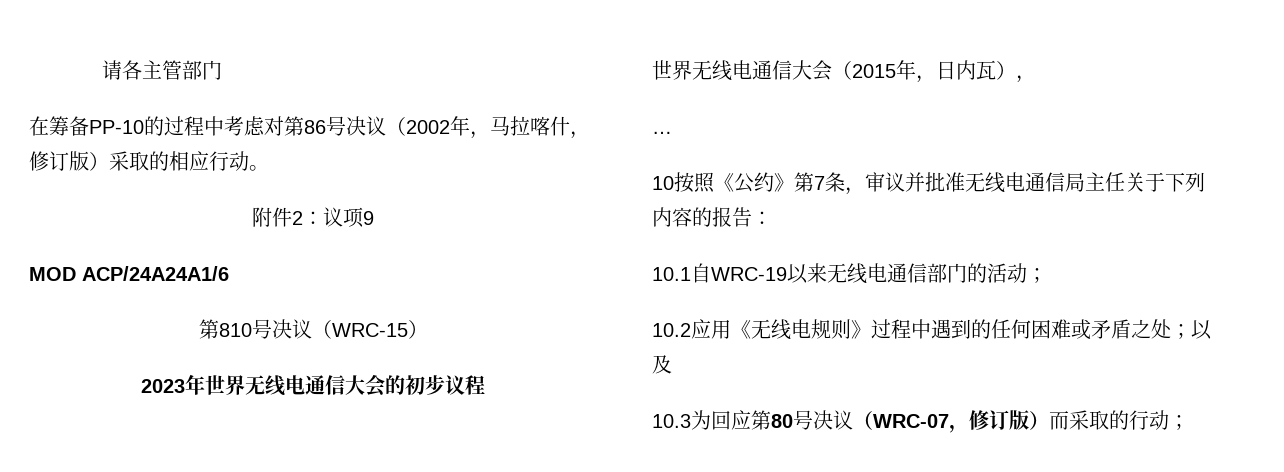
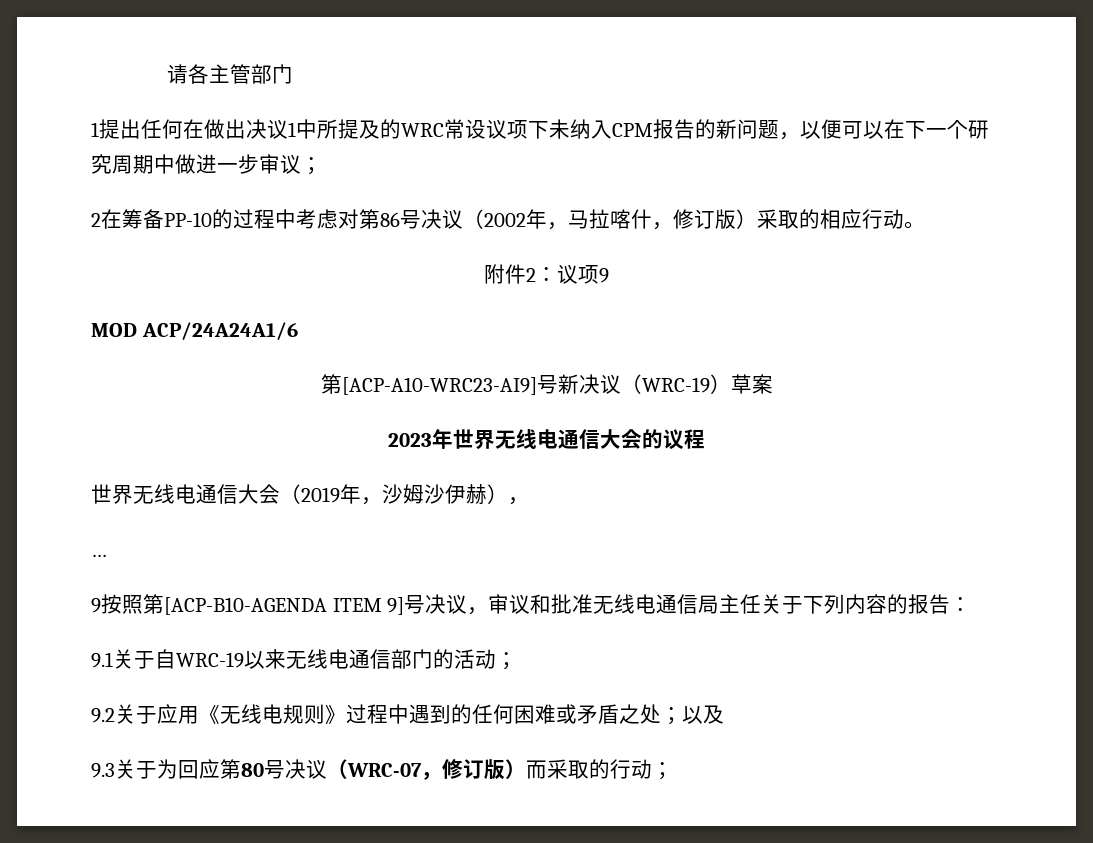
(223, 70) none -> [91,119,989,140] [91,154,322,175] [91,213,101,227] 1提出任何在做出决议1中所提及的WRC常设议项下未纳入CPM报告的新问题，以便可以在下一个研究周期中做进一步审议； // 2
[218,319,428,339] 810号决议（WRC-15） -> [341,374,773,395] [ACP-A10-WRC23-AI9]号新决议（WRC-19）草案
[405,375,445,395] 初步 -> (663, 439) none
[852,60,1036,83] [652,131,672,134] [652,172,925,195] 2015年，日内瓦）， // … // 10按照《公约》第7条，审议并 -> [301,484,529,505] [91,554,107,557] [91,594,552,615] 2019年，沙姆沙伊赫）， // … // 9按照第[ACP-B10-AGENDA ITEM 9]号决议，审议和
[652,267,691,281] 10.1 -> [91,649,155,669] 9.1关于
[652,323,691,337] 10.2 -> [91,704,157,724] 9.2关于
[652,414,691,428] 10.3 -> [91,759,157,779] 9.3关于

